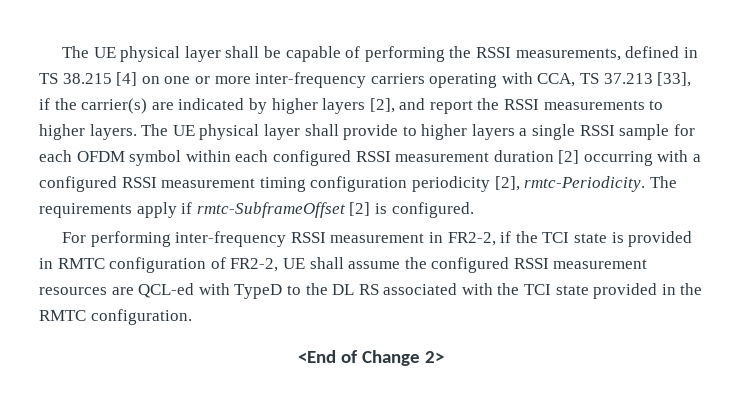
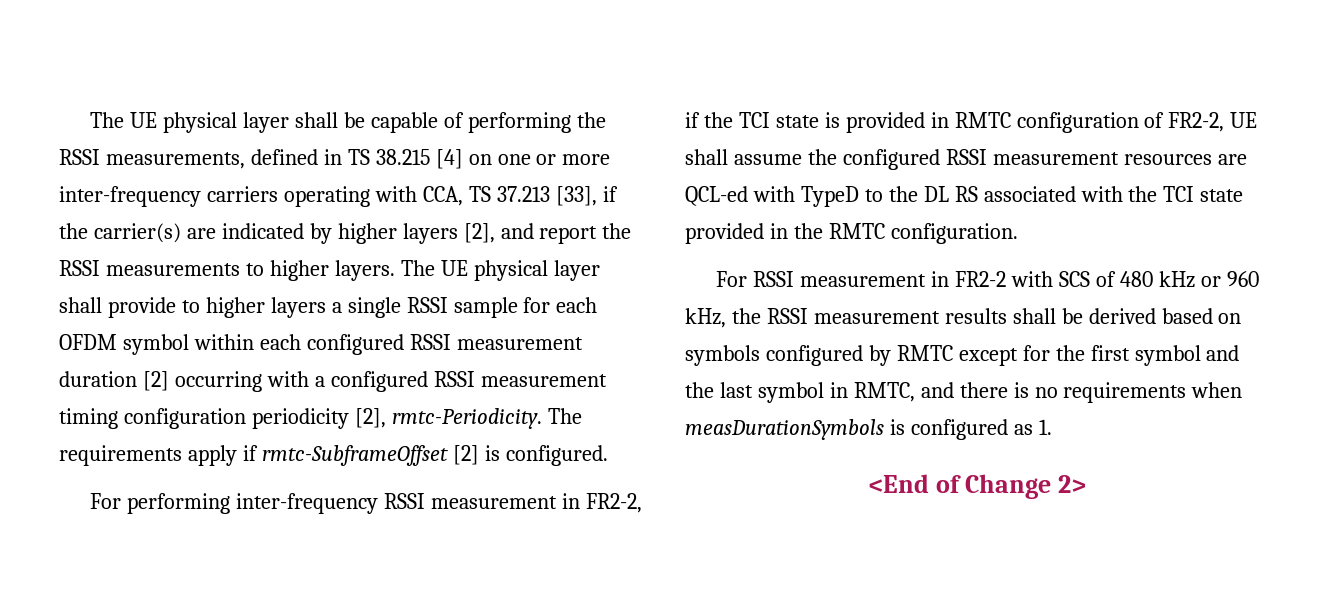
(192, 317) none -> [716,271,1259,288] [685,308,1242,328] [685,345,1240,366] [685,382,1243,403] [685,419,1052,440] // For RSSI measurement in FR2-2 with SCS of 480 kHz or 960 kHz, the RSSI measurement results shall be derived based on symbols configured by RMTC except for the first symbol and the last symbol in RMTC, and there is no requirements when measDurationSymbols is configured as 1.

